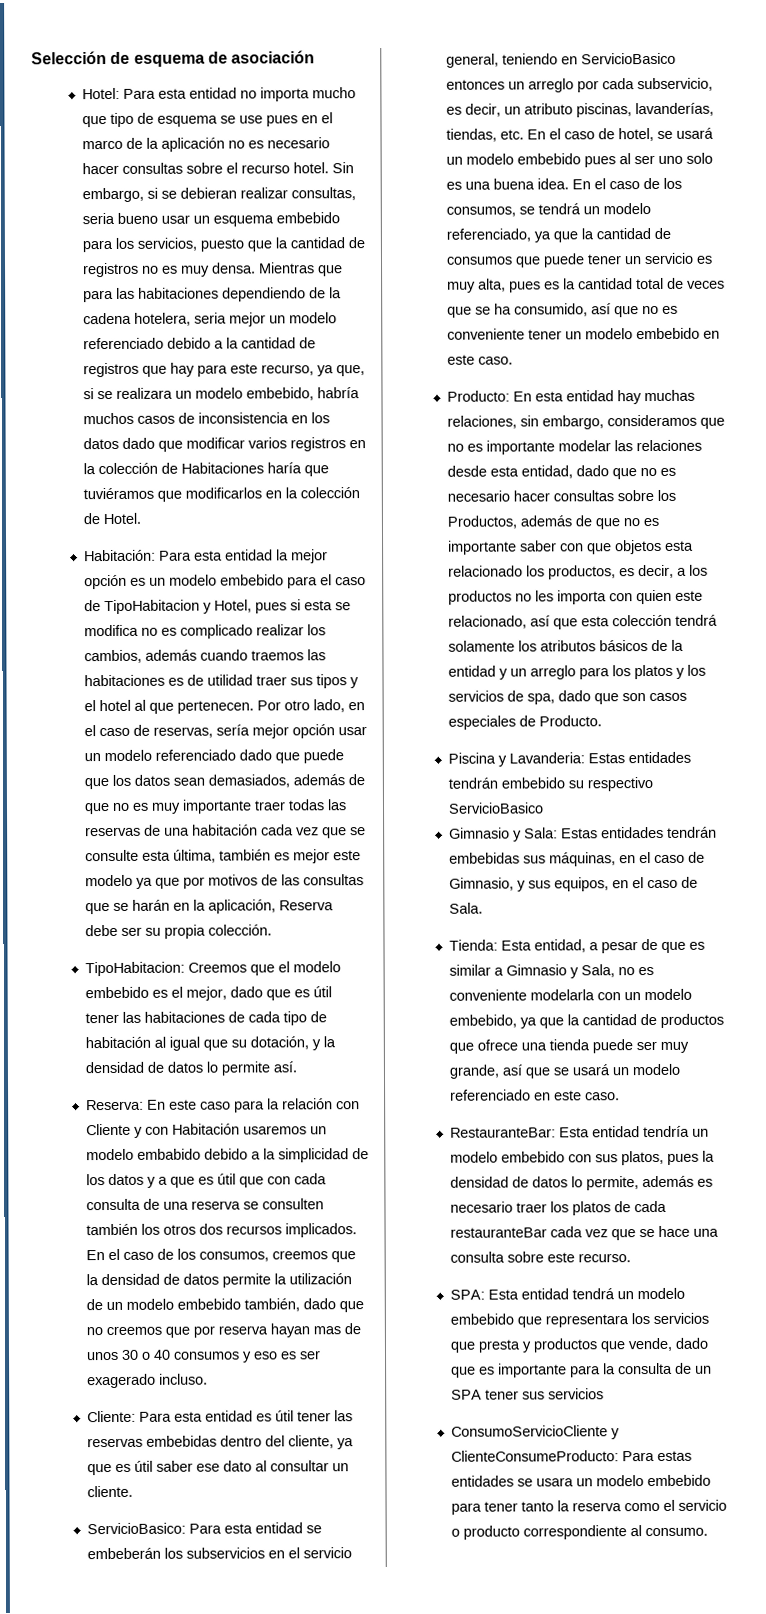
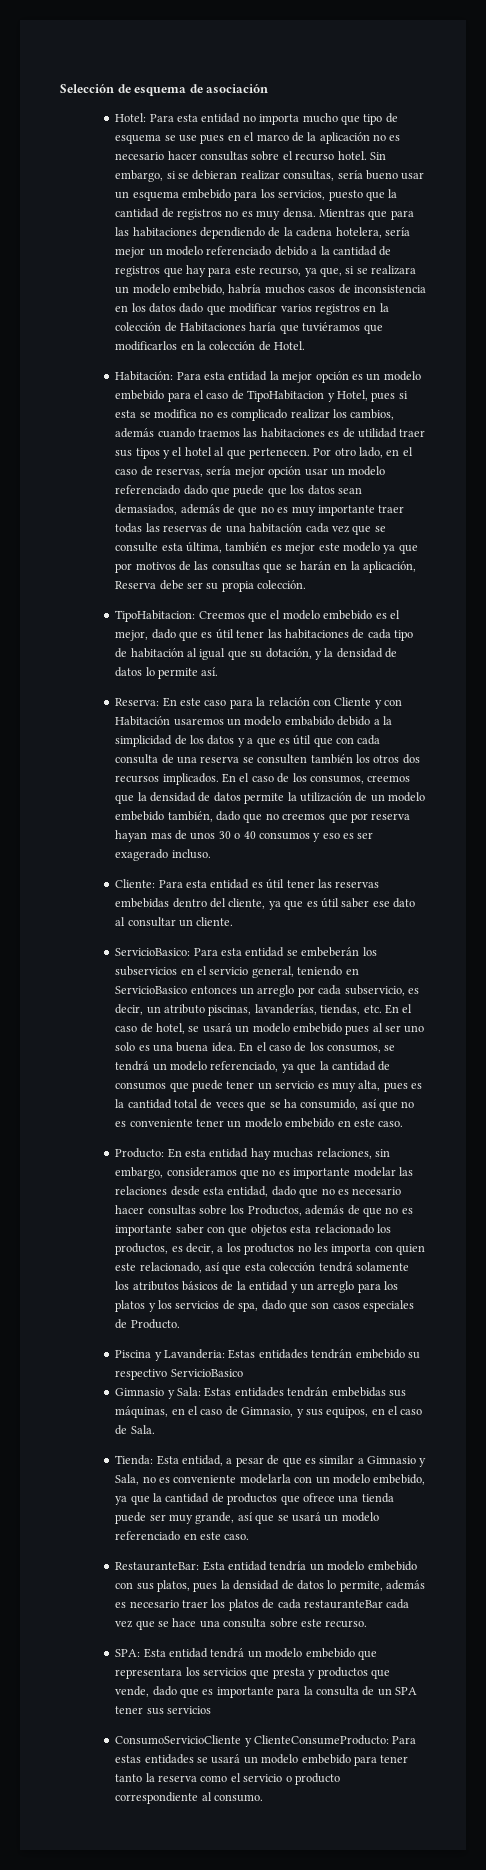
[82,212,116,225] seria -> [337,170,363,179] sería
[194,312,228,324] seria -> [384,227,410,236] sería
[536,1477,575,1487] usara -> [211,1754,241,1764] usará

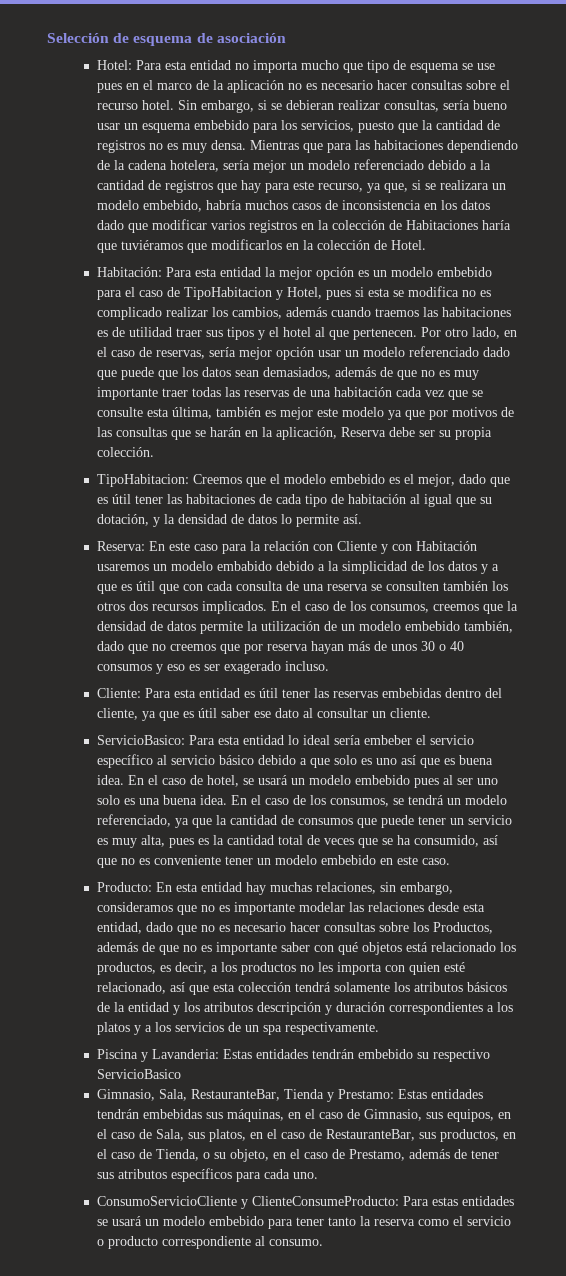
[150,832,172,839] mas -> [347,641,370,651] más
[286,947,377,957] [115,966,359,978] [115,985,419,997] [115,1004,382,1016] se embeberán los subservicios en el servicio general, teniendo en ServicioBasico entonces un arreglo por cada subservicio, es decir, un atributo piscinas, lavanderías, tiendas, etc. -> [287,735,474,745] [96,754,493,768] [96,775,124,785] lo ideal sería embeber el servicio específico al servicio básico debido a que solo es uno así que es buena idea.
[228,1224,312,1236] que objetos esta -> [337,942,428,955] qué objetos está
[115,1263,137,1271] este -> [443,962,465,972] esté
[299,1281,381,1293] un arreglo para -> [183,1002,494,1015] los atributos descripción y duración correspondientes a
(156, 1307) none -> [144,1025,152,1032] a
[238,1300,415,1312] [115,1319,180,1329] spa, dado que son casos especiales de Producto. -> [244,1022,379,1035] un spa respectivamente.
[115,1387,202,1399] Gimnasio y Sala: -> [96,1089,394,1102] Gimnasio, Sala, RestauranteBar, Tienda y Prestamo:
[296,1409,304,1418] y -> (422, 1115) none
[130,1425,155,1434] [115,1455,427,1467] [115,1474,426,1485] [115,1493,394,1505] [115,1512,379,1524] [115,1531,250,1541] [115,1561,417,1571] [115,1580,426,1592] [115,1599,410,1611] [115,1618,368,1630] [115,1648,377,1660] [115,1667,390,1679] [115,1686,418,1698] [115,1706,212,1715] Sala. // Tienda: Esta entidad, a pesar de que es similar a Gimnasio y Sala, no es conveniente modelarla con un modelo embebido, ya que la cantidad de productos que ofrece una tienda puede ser muy grande, así que se usará un modelo referenciado en este caso. // RestauranteBar: Esta entidad tendría un modelo embebido con sus platos, pues la densidad de datos lo permite, además es necesario traer los platos de cada restauranteBar cada vez que se hace una consulta sobre este recurso. // SPA: Esta entidad tendrá un modelo embebido que representara los servicios que presta y productos que vende, dado que es importante para la consulta de un SPA tener sus servicios -> [155,1129,516,1142] [96,1149,499,1162] [96,1168,318,1182] Sala, sus platos, en el caso de RestauranteBar, sus productos, en el caso de Tienda, o su objeto, en el caso de Prestamo, además de tener sus atributos específicos para cada uno.

